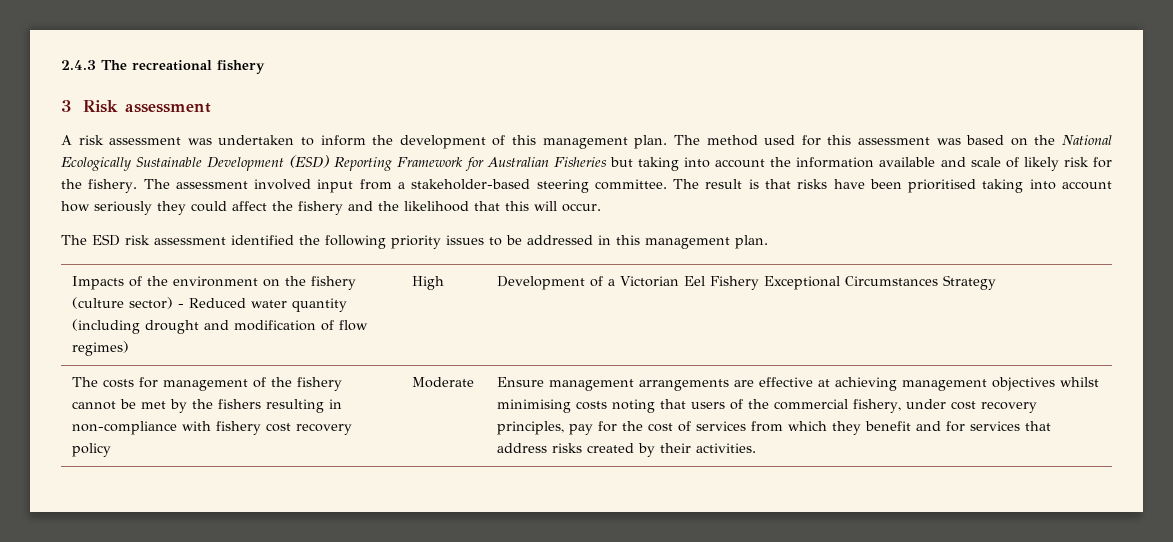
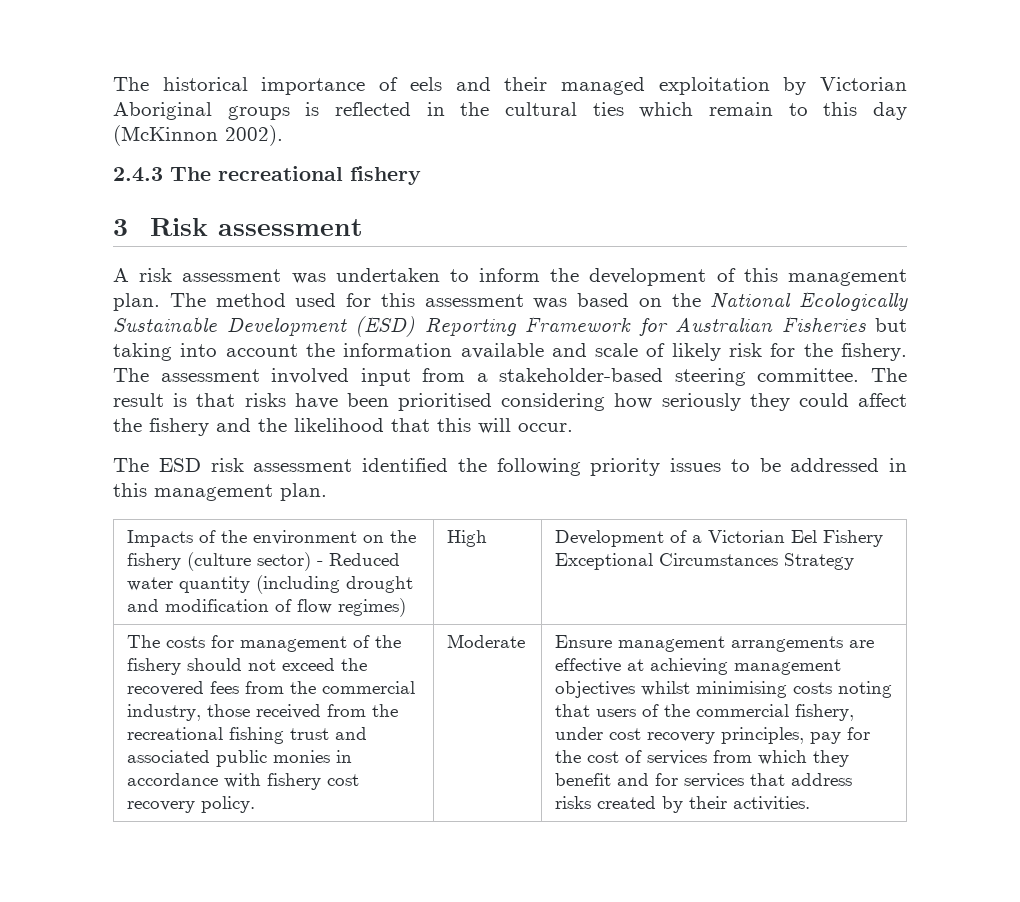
(61, 65) none -> [113,77,907,95] [113,102,907,120] [113,125,283,146] The historical importance of eels and their managed exploitation by Victorian Aboriginal groups is reflected in the cultural ties which remain to this day (McKinnon 2002). //
[982,179,1113,193] taking into account -> [501,393,606,411] considering
[72,399,343,413] [72,421,178,435] cannot be met by the fishers resulting in non-compliance -> [187,658,368,671] [127,681,416,696] [127,704,399,721] [127,727,368,744] [127,750,353,767] [127,773,219,786] should not exceed the recovered fees from the commercial industry, those received from the recreational fishing trust and associated public monies in accordance
[72,443,112,457] policy -> [201,796,256,813] policy.

